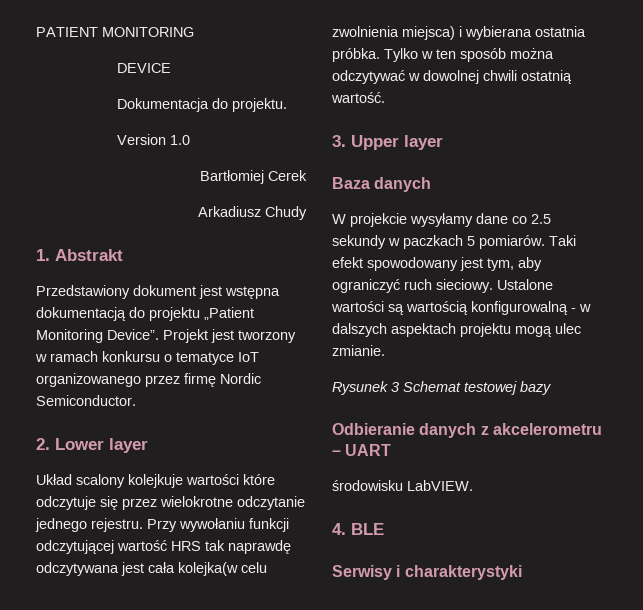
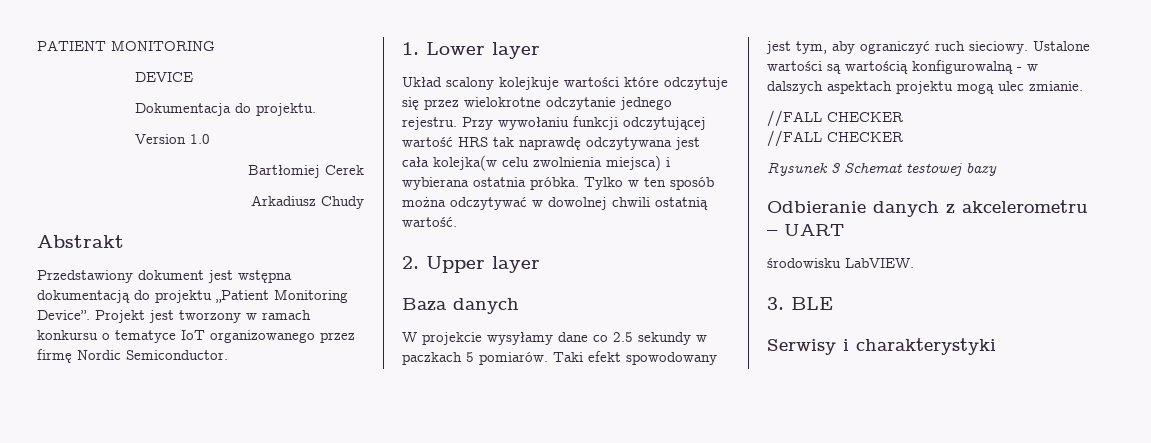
[36,249,50,261] 1. -> (364, 202) none
[36,438,50,450] 2. -> [402,42,419,55] 1.
[332,135,346,147] 3. -> [402,256,419,269] 2.
(385, 350) none -> [767,110,903,127] [767,130,903,147] // //FALL CHECKER // //FALL CHECKER
[332,523,346,535] 4. -> [767,297,784,310] 3.

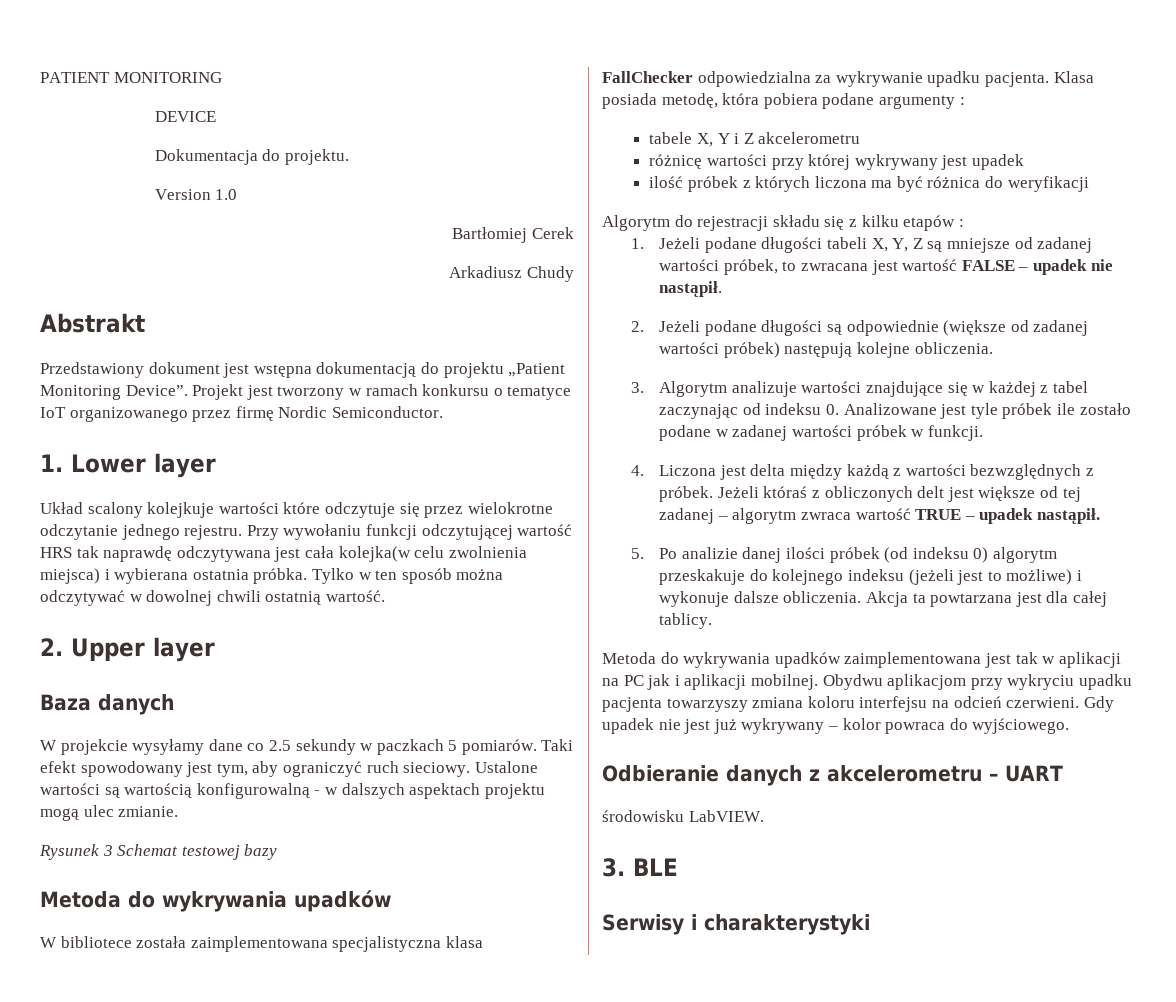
[767,110,903,127] [767,130,903,147] // //FALL CHECKER // //FALL CHECKER -> (179, 811) none
(997, 169) none -> [40,890,391,912] [40,936,483,952] [602,71,1094,87] [602,93,965,109] [649,132,861,147] [649,154,1024,170] [649,176,1089,192] [602,215,964,231] [630,237,1093,253] [659,259,1113,275] [659,281,723,297] [630,320,1089,336] [659,342,993,358] [630,381,1089,397] [659,403,1131,419] [659,425,983,441] [630,464,1095,480] [659,486,1081,502] [659,508,1101,524] [630,547,1058,563] [659,569,1083,585] [659,591,1108,607] [659,613,713,629] [602,652,1121,668] [602,674,1132,690] [602,696,1114,712] [602,718,1070,734] // Metoda do wykrywania upadków // W bibliotece została zaimplementowana specjalistyczna klasa FallChecker odpowiedzialna za wykrywanie upadku pacjenta. Klasa posiada metodę, która pobiera podane argumenty : // tabele X, Y i Z akcelerometru // różnicę wartości przy której wykrywany jest upadek // ilość próbek z których liczona ma być różnica do weryfikacji // Algorytm do rejestracji składu się z kilku etapów : // 1. Jeżeli podane długości tabeli X, Y, Z są mniejsze od zadanej wartości próbek, to zwracana jest wartość FALSE – upadek nie nastąpił. // 2. Jeżeli podane długości są odpowiednie (większe od zadanej wartości próbek) następują kolejne obliczenia. // 3. Algorytm analizuje wartości znajdujące się w każdej z tabel zaczynając od indeksu 0. Analizowane jest tyle próbek ile zostało podane w zadanej wartości próbek w funkcji. // 4. Liczona jest delta między każdą z wartości bezwzględnych z próbek. Jeżeli któraś z obliczonych delt jest większe od tej zadanej – algorytm zwraca wartość TRUE – upadek nastąpił. // 5. Po analizie danej ilości próbek (od indeksu 0) algorytm przeskakuje do kolejnego indeksu (jeżeli jest to możliwe) i wykonuje dalsze obliczenia. Akcja ta powtarzana jest dla całej tablicy. // Metoda do wykrywania upadków zaimplementowana jest tak w aplikacji na PC jak i aplikacji mobilnej. Obydwu aplikacjom przy wykryciu upadku pacjenta towarzyszy zmiana koloru interfejsu na odcień czerwieni. Gdy upadek nie jest już wykrywany – kolor powraca do wyjściowego.

